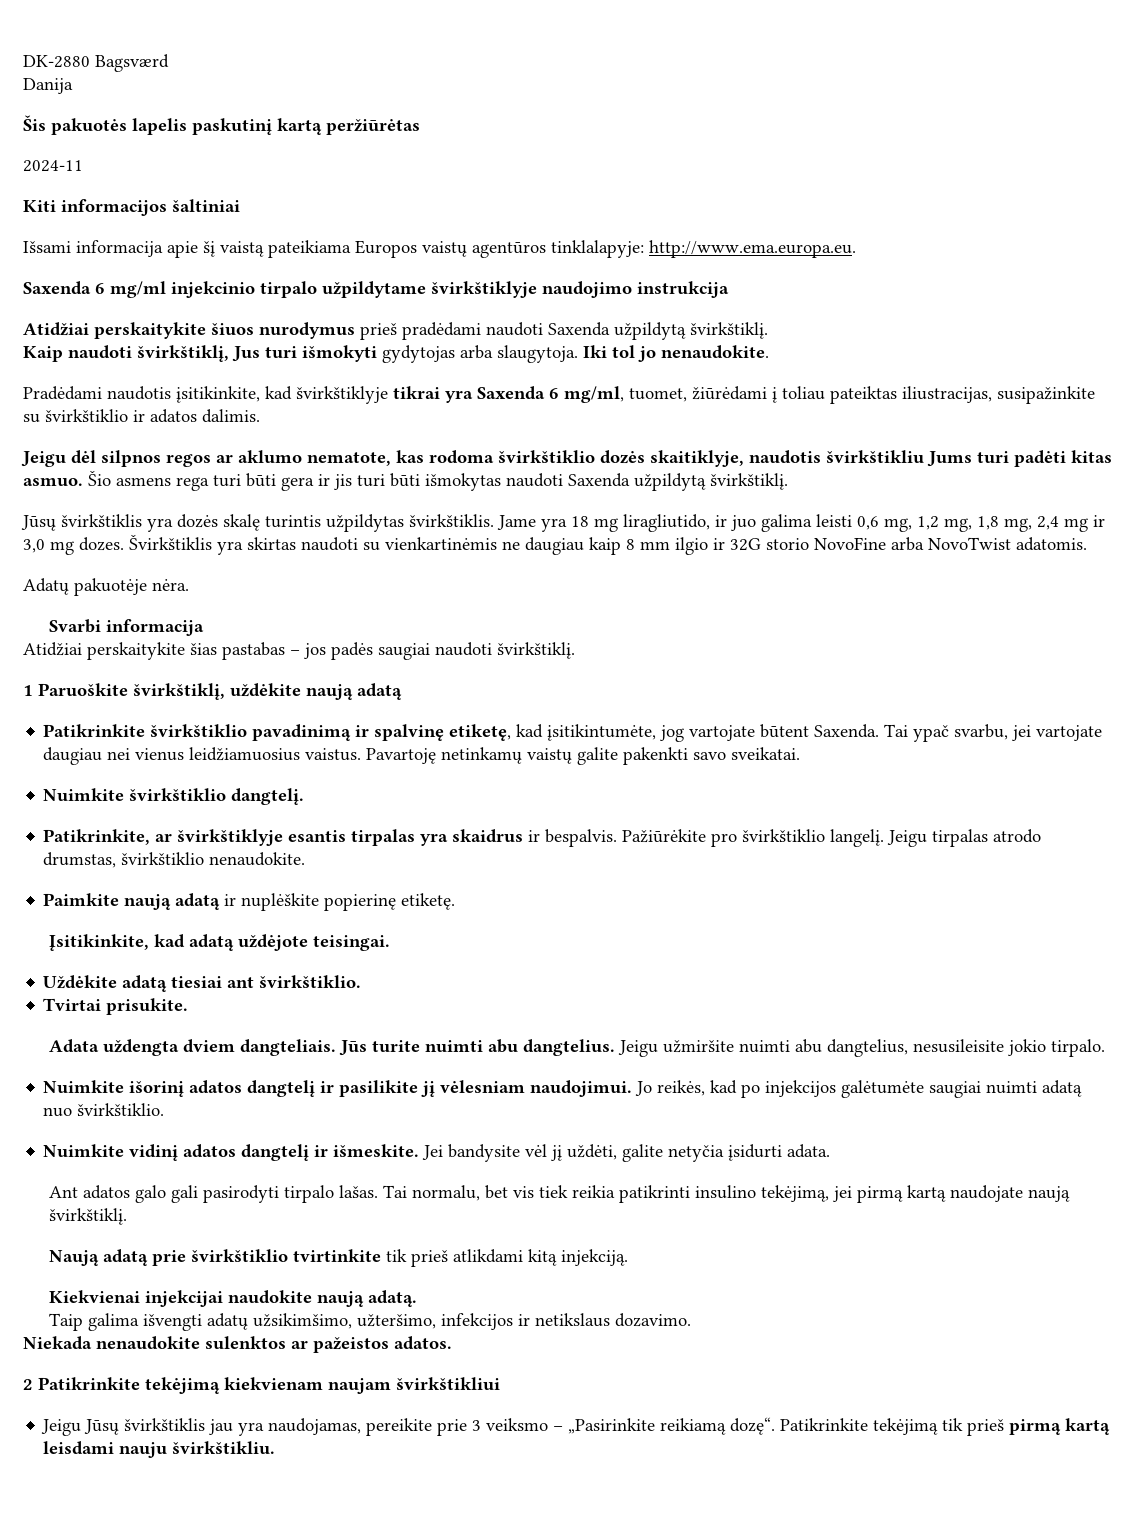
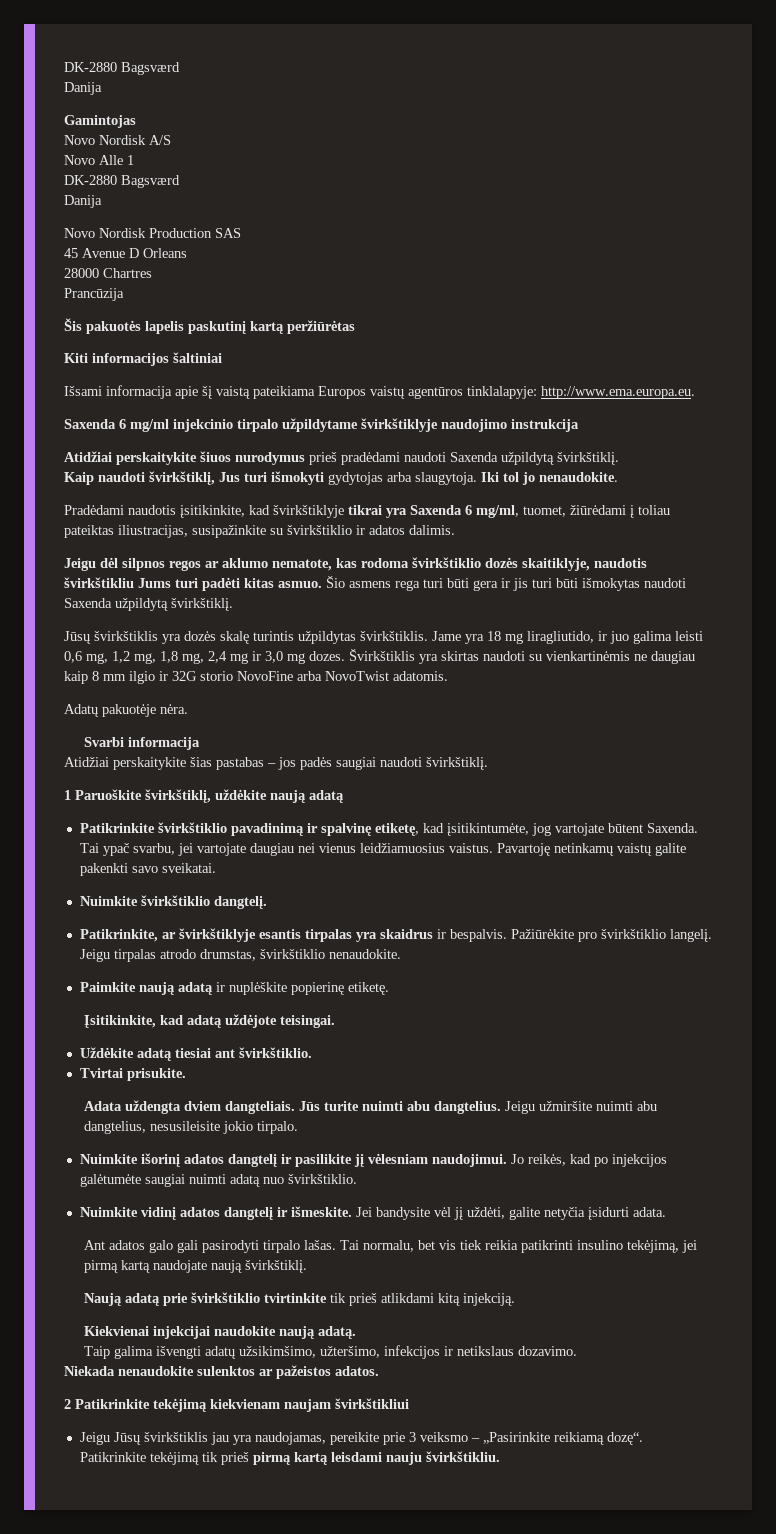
[23,54,169,72] [23,78,73,94] DK-2880 Bagsværd // Danija -> [64,62,180,75] [64,82,102,95] [64,115,136,128] [64,135,171,145] [64,155,134,165] [64,175,180,188] [64,195,102,208] [64,228,241,238] [64,248,187,258] [64,268,152,278] [64,288,124,301] DK-2880 Bagsværd // Danija // Gamintojas // Novo Nordisk A/S // Novo Alle 1 // DK-2880 Bagsværd // Danija // Novo Nordisk Production SAS // 45 Avenue D Orleans // 28000 Chartres // Prancūzija
[23,160,83,172] // 2024-11 -> (355, 327) none

